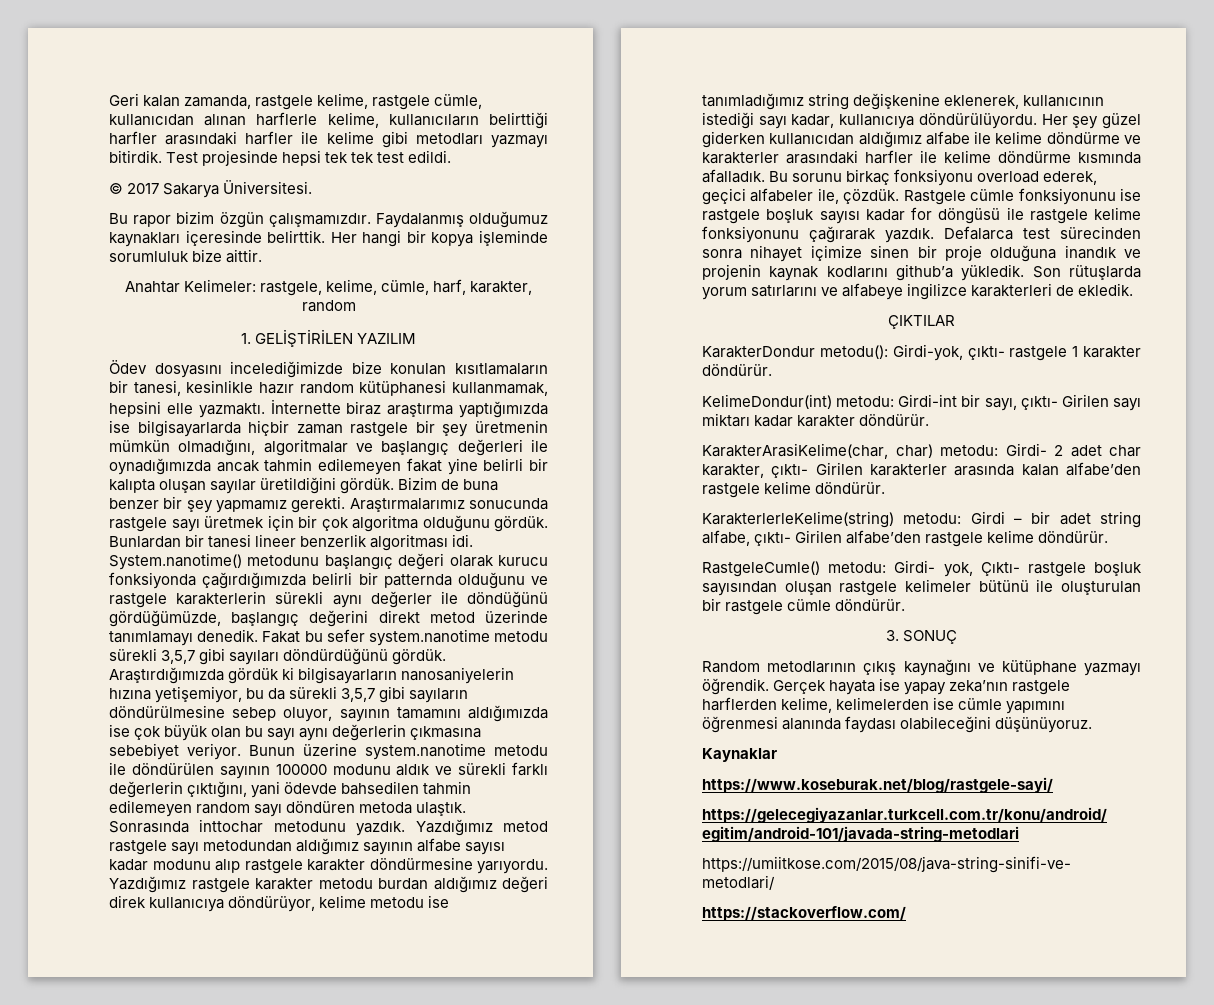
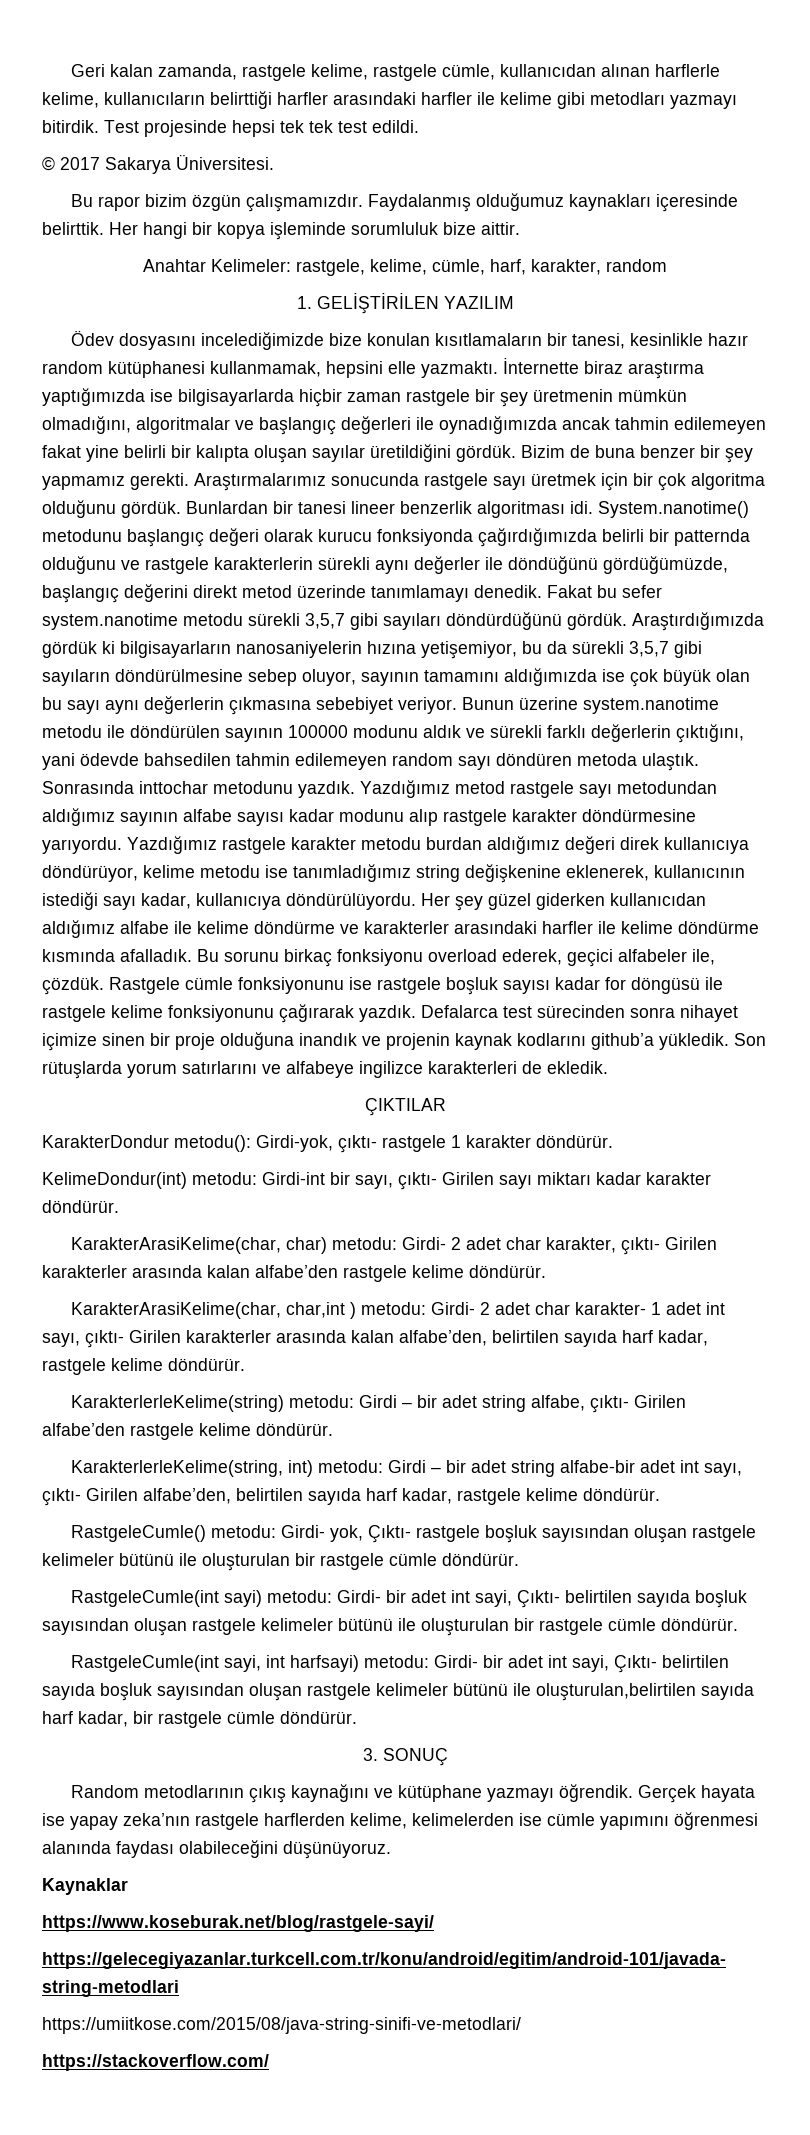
(886, 488) none -> [71,1302,726,1319] [42,1330,708,1348] [42,1358,245,1375] // KarakterArasiKelime(char, char,int ) metodu: Girdi- 2 adet char karakter- 1 adet int sayı, çıktı- Girilen karakterler arasında kalan alfabe’den, belirtilen sayıda harf kadar, rastgele kelime döndürür.
(1109, 537) none -> [71,1460,743,1477] [42,1488,660,1506] // KarakterlerleKelime(string, int) metodu: Girdi – bir adet string alfabe-bir adet int sayı, çıktı- Girilen alfabe’den, belirtilen sayıda harf kadar, rastgele kelime döndürür.
(906, 605) none -> [71,1590,748,1608] [42,1618,738,1636] [71,1655,730,1673] [42,1683,754,1701] [42,1711,357,1728] // RastgeleCumle(int sayi) metodu: Girdi- bir adet int sayi, Çıktı- belirtilen sayıda boşluk sayısından oluşan rastgele kelimeler bütünü ile oluşturulan bir rastgele cümle döndürür. // RastgeleCumle(int sayi, int harfsayi) metodu: Girdi- bir adet int sayi, Çıktı- belirtilen sayıda boşluk sayısından oluşan rastgele kelimeler bütünü ile oluşturulan,belirtilen sayıda harf kadar, bir rastgele cümle döndürür.

